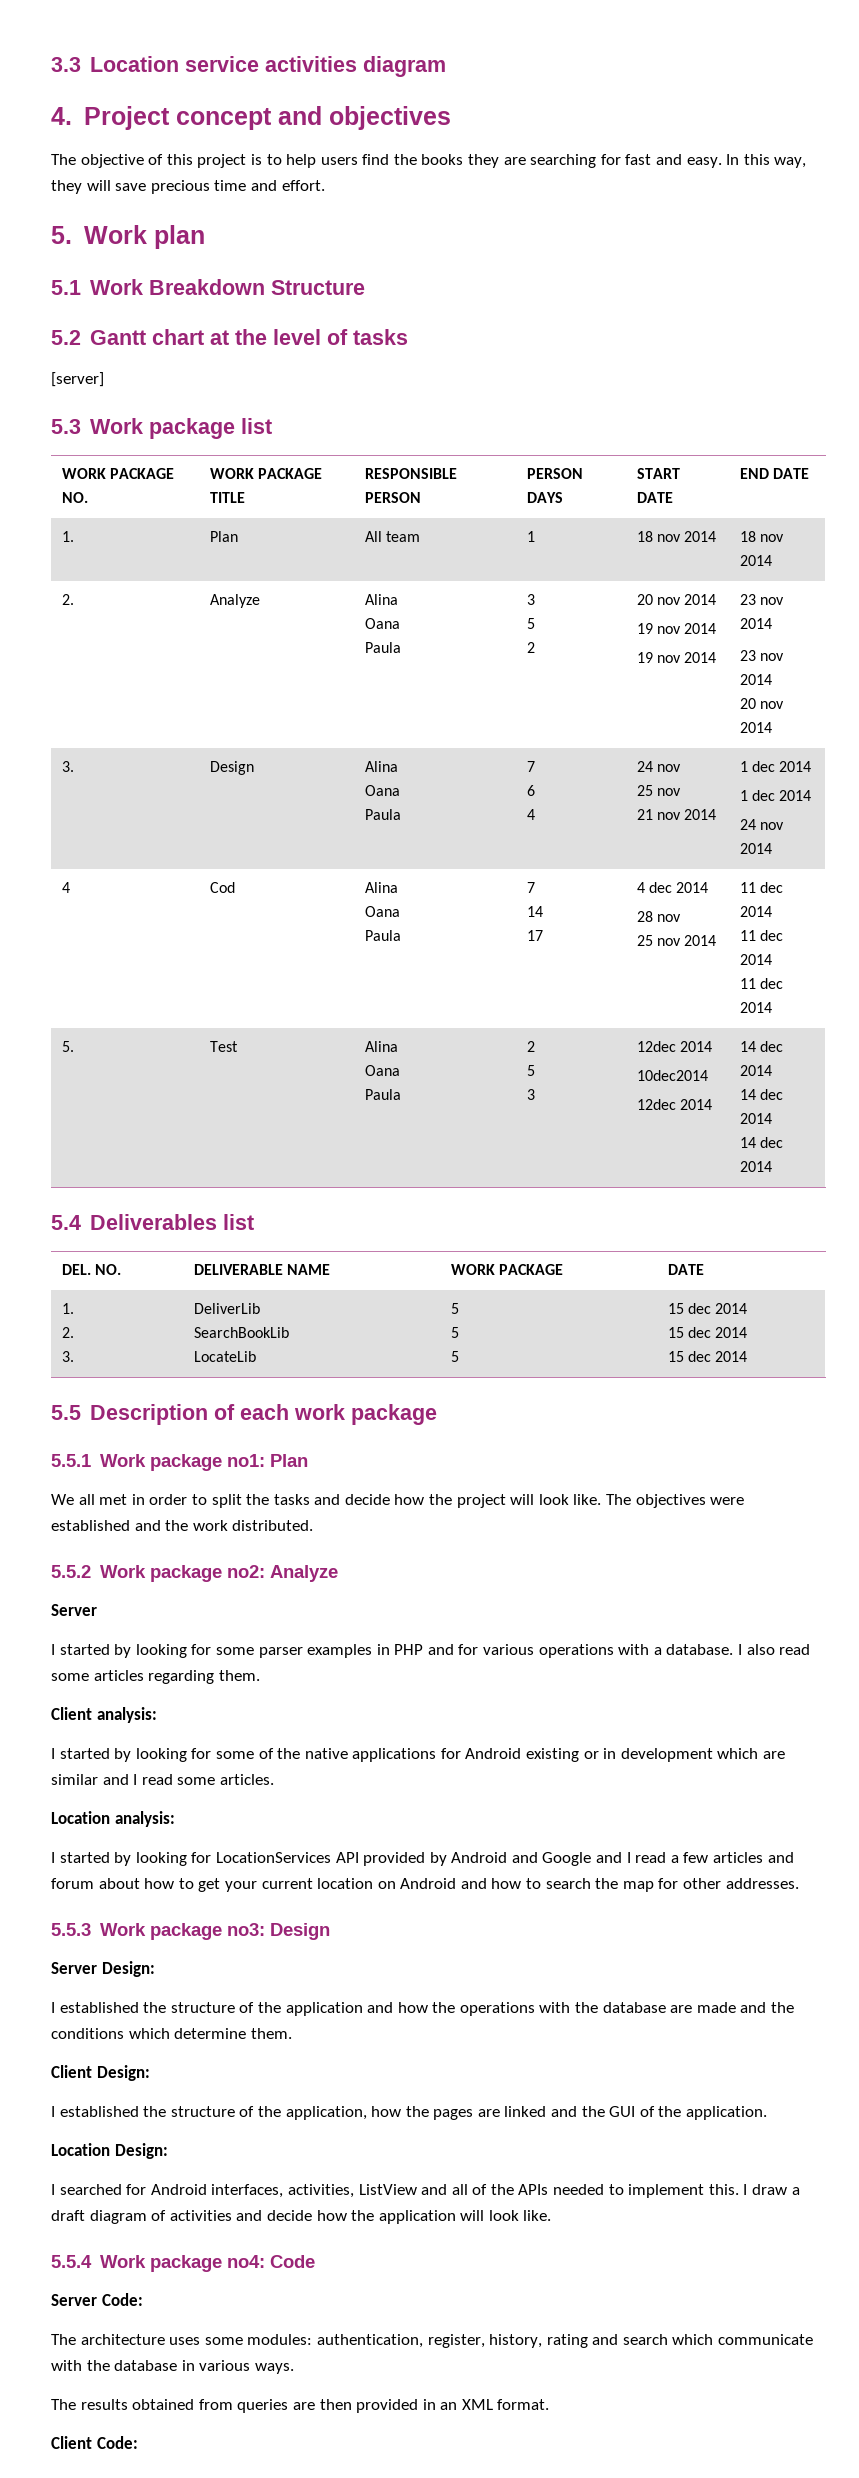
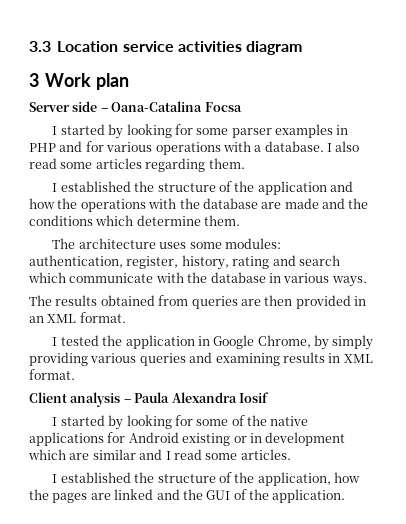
[51,106,451,130] [51,154,807,168] [51,180,325,194] [51,225,205,249] [51,279,365,295] [51,329,408,345] [51,372,104,387] [51,418,272,439] [61,468,174,479] [61,492,88,503] [209,468,322,479] [209,492,245,503] [364,468,457,479] [364,492,421,503] [526,468,583,479] [526,492,563,503] [636,468,680,479] [636,492,673,503] [739,468,809,479] [61,531,74,542] [209,531,238,542] [364,531,420,542] [526,531,535,542] [636,531,716,542] [739,531,784,542] [739,555,772,566] [61,594,74,605] [209,594,260,608] [364,594,398,605] [364,618,400,629] [364,642,401,653] [526,594,535,605] [526,618,535,629] [526,642,535,653] [636,594,716,605] [636,623,716,634] [636,652,716,663] [739,594,784,605] [739,618,772,629] [739,650,784,661] [739,674,772,685] [739,698,784,709] [739,722,772,733] [61,761,74,772] [209,761,254,775] [364,761,398,772] [364,785,400,796] [364,809,401,820] [526,761,535,772] [526,785,535,796] [526,809,535,820] [636,761,681,772] [636,785,681,796] [636,809,716,820] [739,761,811,772] [739,790,811,801] [739,819,784,830] [739,843,772,854] [61,882,70,893] [209,882,235,893] [364,882,398,893] [364,906,400,917] [364,930,401,941] [526,882,535,893] [526,906,543,917] [526,930,543,941] [636,882,708,893] [636,911,681,922] [636,935,716,946] [739,882,783,893] [739,906,772,917] [739,930,783,941] [739,954,772,965] [739,978,783,989] [739,1002,772,1013] [61,1041,74,1052] [209,1041,238,1052] [364,1041,398,1052] [364,1065,400,1076] [364,1089,401,1100] [526,1041,535,1052] [526,1065,535,1076] [526,1089,535,1100] [636,1041,712,1052] [636,1070,708,1081] [636,1099,712,1110] [739,1041,783,1052] [739,1065,772,1076] [739,1089,783,1100] [739,1113,772,1124] [739,1137,783,1148] [739,1161,772,1172] [51,1214,254,1230] [61,1264,121,1275] [193,1264,330,1275] [450,1264,563,1275] [667,1264,704,1275] [61,1303,74,1314] [61,1327,74,1338] [61,1351,74,1362] [193,1303,260,1314] [193,1327,289,1338] [193,1351,256,1362] [450,1303,459,1314] [450,1327,459,1338] [450,1351,459,1362] [667,1303,747,1314] [667,1327,747,1338] [667,1351,747,1362] [51,1404,437,1425] [51,1454,308,1471] [51,1494,745,1508] [51,1520,314,1531] [51,1565,338,1582] [51,1604,97,1616] 4. Project concept and objectives // The objective of this project is to help users find the books they are searching for fast and easy. In this way, they will save precious time and effort. // 5. Work plan // 5.1 Work Breakdown Structure // 5.2 Gantt chart at the level of tasks // [server] // 5.3 Work package list // WORK PACKAGE NO. | WORK PACKAGE TITLE | RESPONSIBLE PERSON | PERSON DAYS | START DATE | END DATE // 1. | Plan | All team | 1 | 18 nov 2014 | 18 nov 2014 // 2. | Analyze | Alina // Oana // Paula | 3 // 5 // 2 | 20 nov 2014 // 19 nov 2014 // 19 nov 2014 | 23 nov 2014 // 23 nov 2014 // 20 nov 2014 // 3. | Design | Alina // Oana // Paula | 7 // 6 // 4 | 24 nov // 25 nov // 21 nov 2014 | 1 dec 2014 // 1 dec 2014 // 24 nov 2014 // 4 | Cod | Alina // Oana // Paula | 7 // 14 // 17 | 4 dec 2014 // 28 nov // 25 nov 2014 | 11 dec 2014 // 11 dec 2014 // 11 dec 2014 // 5. | Test | Alina // Oana // Paula | 2 // 5 // 3 | 12dec 2014 // 10dec2014 // 12dec 2014 | 14 dec 2014 // 14 dec 2014 // 14 dec 2014 // 5.4 Deliverables list // DEL. NO. | DELIVERABLE NAME | WORK PACKAGE | DATE // 1. // 2. // 3. | DeliverLib // SearchBookLib // LocateLib | 5 // 5 // 5 | 15 dec 2014 // 15 dec 2014 // 15 dec 2014 // 5.5 Description of each work package // 5.5.1 Work package no1: Plan // We all met in order to split the tasks and decide how the project will look like. The objectives were established and the work distributed. // 5.5.2 Work package no2: Analyze // Server -> [29,73,130,90] [29,101,242,112] 3 Work plan // Server side – Oana-Catalina Focsa
[51,1707,157,1723] [51,1748,786,1762] [51,1774,274,1785] [51,1811,175,1827] [51,1852,794,1866] [51,1878,799,1892] [51,1923,330,1940] [51,1961,155,1977] // Client analysis: // I started by looking for some of the native applications for Android existing or in development which are similar and I read some articles. // Location analysis: // I started by looking for LocationServices API provided by Android and Google and I read a few articles and forum about how to get your current location on Android and how to search the map for other addresses. // 5.5.3 Work package no3: Design // Server Design: -> (245, 163) none
[51,2065,150,2081] [51,2106,768,2120] [51,2143,168,2159] [51,2184,800,2198] [51,2210,552,2224] [51,2255,315,2272] [51,2293,143,2306] // Client Design: // I established the structure of the application, how the pages are linked and the GUI of the application. // Location Design: // I searched for Android interfaces, activities, ListView and all of the APIs needed to implement this. I draw a draft diagram of activities and decide how the application will look like. // 5.5.4 Work package no4: Code // Server Code: -> (241, 220) none
[51,2436,138,2449] Client Code: -> [52,335,374,350] [29,352,373,366] [29,369,75,380] [29,392,269,407] [52,415,309,430] [29,432,346,446] [28,449,291,460] [52,472,361,486] [29,489,346,503] I tested the application in Google Chrome, by simply providing various queries and examining results in XML format. // Client analysis – Paula Alexandra Iosif // I started by looking for some of the native applications for Android existing or in development which are similar and I read some articles. // I established the structure of the application, how the pages are linked and the GUI of the application.

